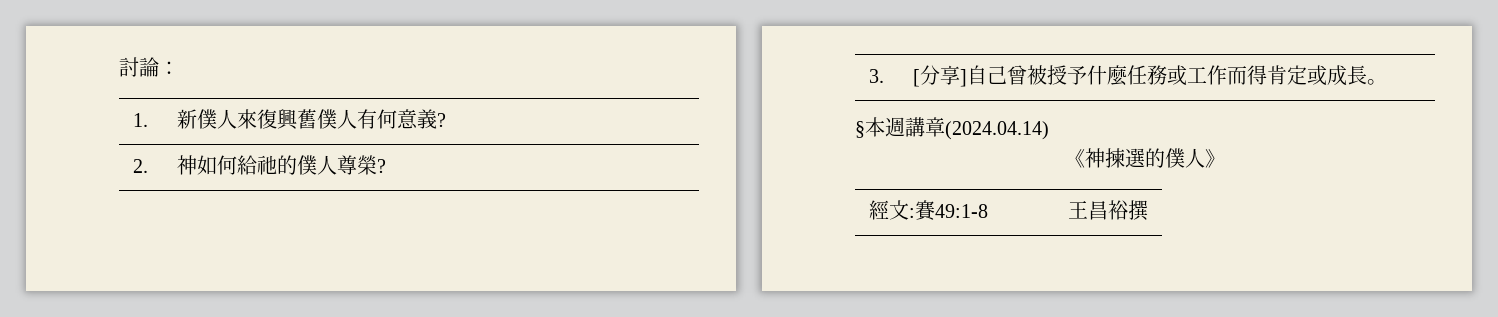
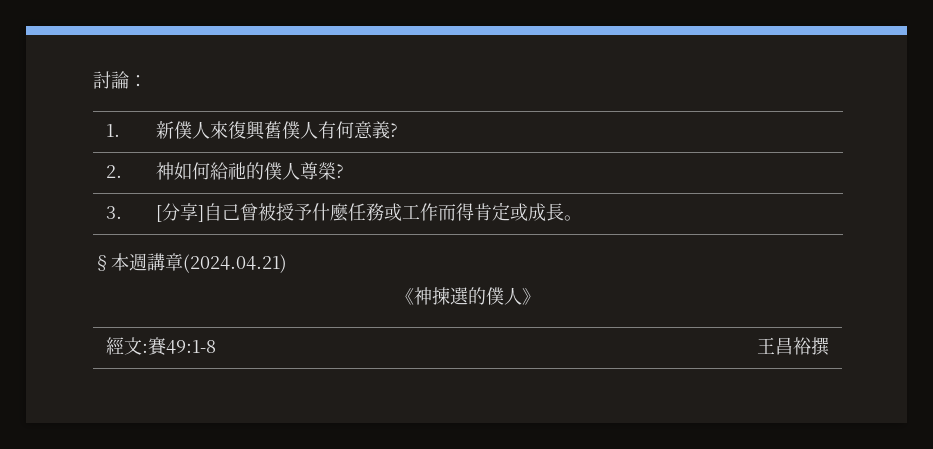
[945,121,1049,140] (2024.04.14) -> [183,254,287,273] (2024.04.21)

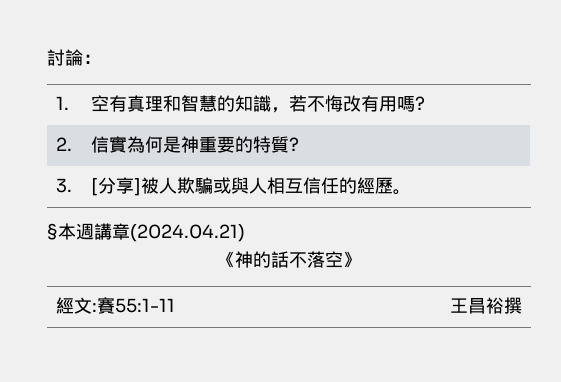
[156,121,399,140] [106,165,123,178] [156,162,337,180] 新僕人來復興舊僕人有何意義? // 2. | 神如何給祂的僕人尊榮 -> [91,95,426,113] [56,137,73,151] [91,136,290,153] 空有真理和智慧的知識，若不悔改有用嗎? // 2. | 信實為何是神重要的特質
[204,202,565,222] 自己曾被授予什麼任務或工作而得肯定或成長 -> [141,177,394,194] 被人欺騙或與人相互信任的經歷
[432,287,522,305] 揀選的僕人 -> [253,251,343,268] 的話不落空
[166,340,217,354] 49:1-8 -> [115,298,176,313] 55:1-11

